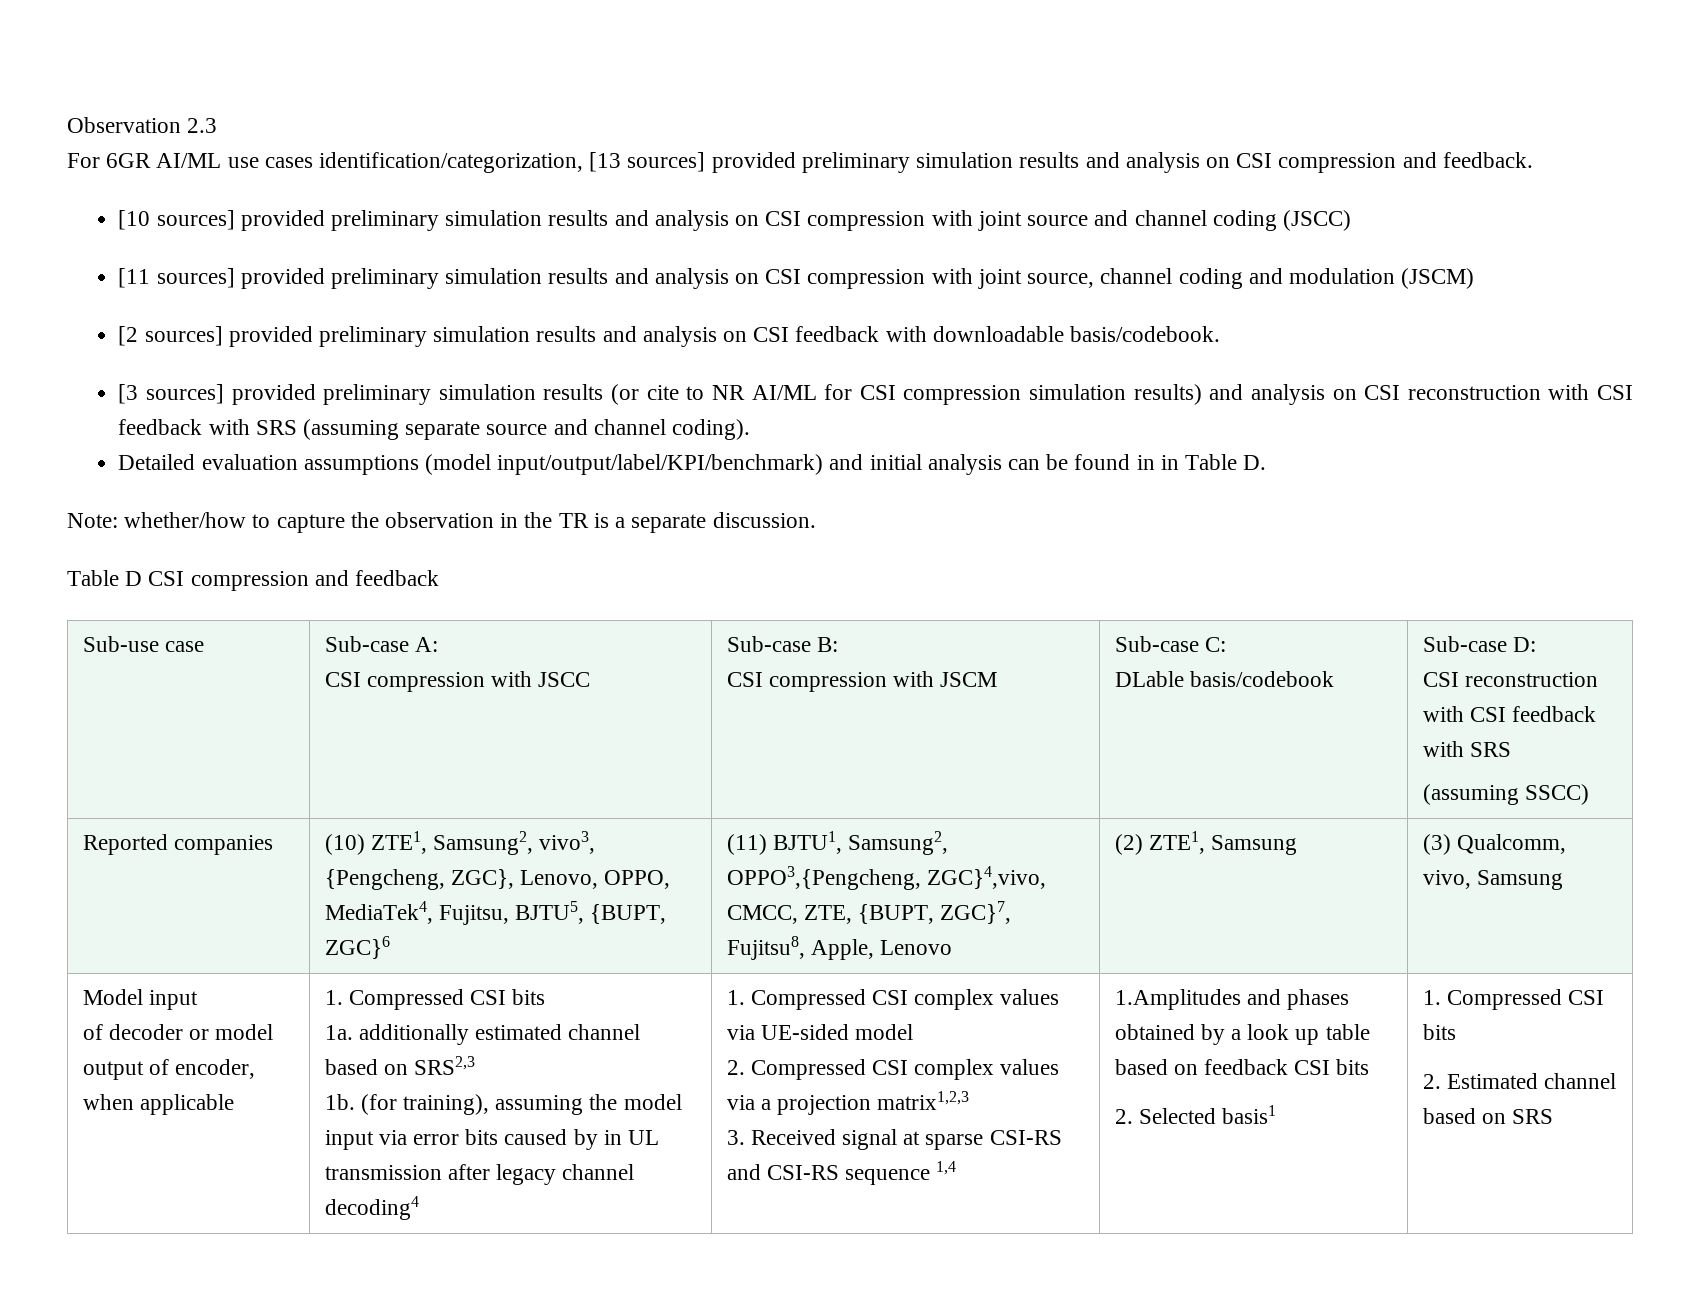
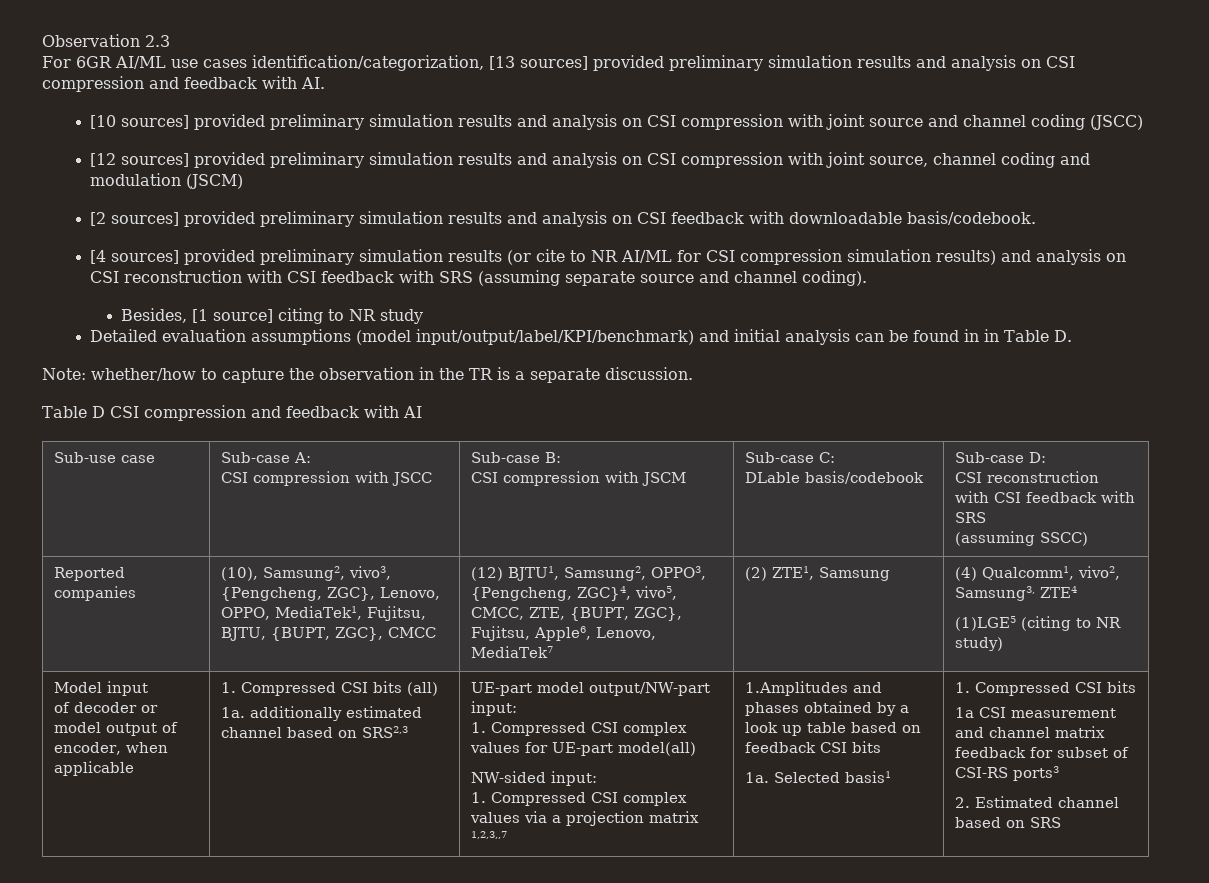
[1442,152,1533,168] feedback. -> [184,76,325,89] feedback with AI.
[118,268,151,288] [11 -> [90,153,117,167] [12
[118,384,139,404] [3 -> [90,250,107,264] [4
(751, 429) none -> [121,308,424,324] // Besides, [1 source] citing to NR study
(440, 578) none -> [363,405,422,418] with AI
[324,831,427,855] (10) ZTE1, -> [220,567,258,581] (10),
[324,901,667,925] [324,936,390,959] [726,831,949,855] [726,866,1046,890] [726,901,1012,924] [726,936,953,960] [1114,831,1298,855] [1422,834,1566,855] [1422,870,1563,890] MediaTek4, Fujitsu, BJTU5, {BUPT, ZGC}6 | (11) BJTU1, Samsung2, OPPO3,{Pengcheng, ZGC}4,vivo, CMCC, ZTE, {BUPT, ZGC}7, Fujitsu8, Apple, Lenovo | (2) ZTE1, Samsung | (3) Qualcomm, vivo, Samsung -> [274,606,426,621] [220,627,436,641] [470,566,706,581] [470,586,677,601] [470,607,682,621] [470,626,656,641] [470,646,553,658] [744,566,890,581] [954,566,1120,581] [954,586,1077,601] [954,616,1121,631] [954,637,1003,651] MediaTek1, Fujitsu, BJTU, {BUPT, ZGC}, CMCC | (12) BJTU1, Samsung2, OPPO3, {Pengcheng, ZGC}4, vivo5, CMCC, ZTE, {BUPT, ZGC}, Fujitsu, Apple6, Lenovo, MediaTek7 | (2) ZTE1, Samsung | (4) Qualcomm1, vivo2, Samsung3, ZTE4 // (1)LGE5 (citing to NR study)
(546, 997) none -> [406,682,438,696] (all)
[324,1094,682,1115] [324,1129,660,1150] [324,1164,635,1185] [324,1196,419,1220] [726,989,1060,1010] [726,1024,914,1040] [726,1060,745,1075] // 1b. (for training), assuming the model input via error bits caused by in UL transmission after legacy channel decoding4 | 1. Compressed CSI complex values via UE-sided model // 2. -> [470,682,710,696] [470,701,517,716] [470,722,687,736] [469,742,696,756] [470,771,597,786] [470,792,486,803] | UE-part model output/NW-part input: // 1. Compressed CSI complex values for UE-part model(all) // NW-sided input: // 1.
[877,1091,970,1110] [726,1129,1062,1150] [726,1161,957,1185] matrix1,2,3 // 3. Received signal at sparse CSI-RS and CSI-RS sequence 1,4 -> [648,811,699,823] [470,831,507,839] matrix 1,2,3,,7
[1114,1109,1133,1124] 2. -> [744,772,769,783] 1a.
(1456, 1032) none -> [954,707,1116,718] [954,726,1105,738] [954,747,1129,758] [954,766,1059,781] // 1a CSI measurement and channel matrix feedback for subset of CSI-RS ports3

